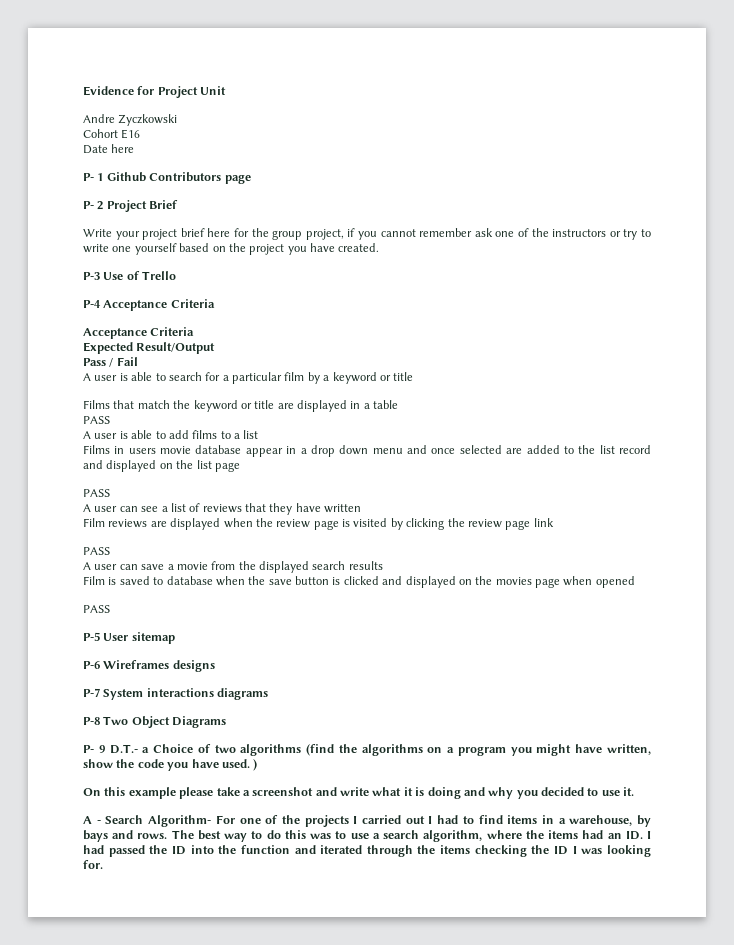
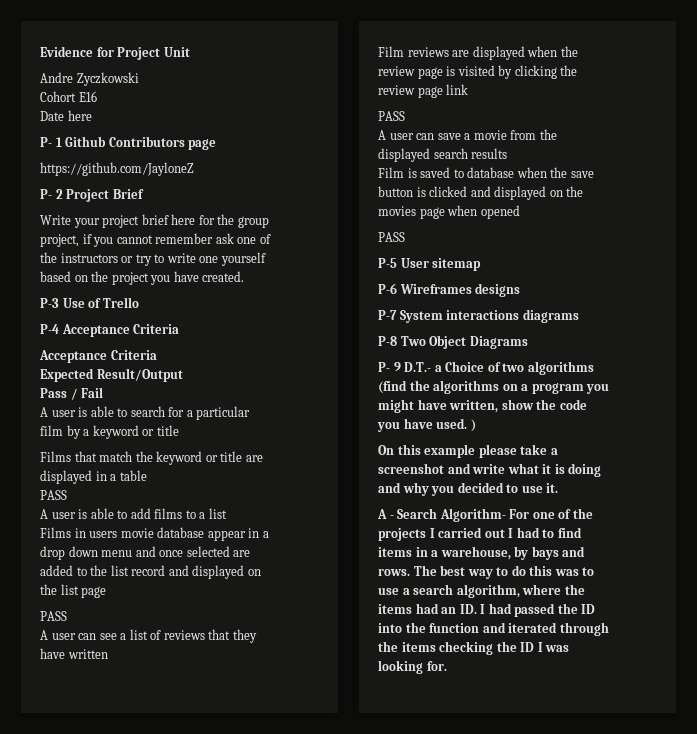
(251, 179) none -> [40,162,194,176] // https://github.com/JayloneZ

